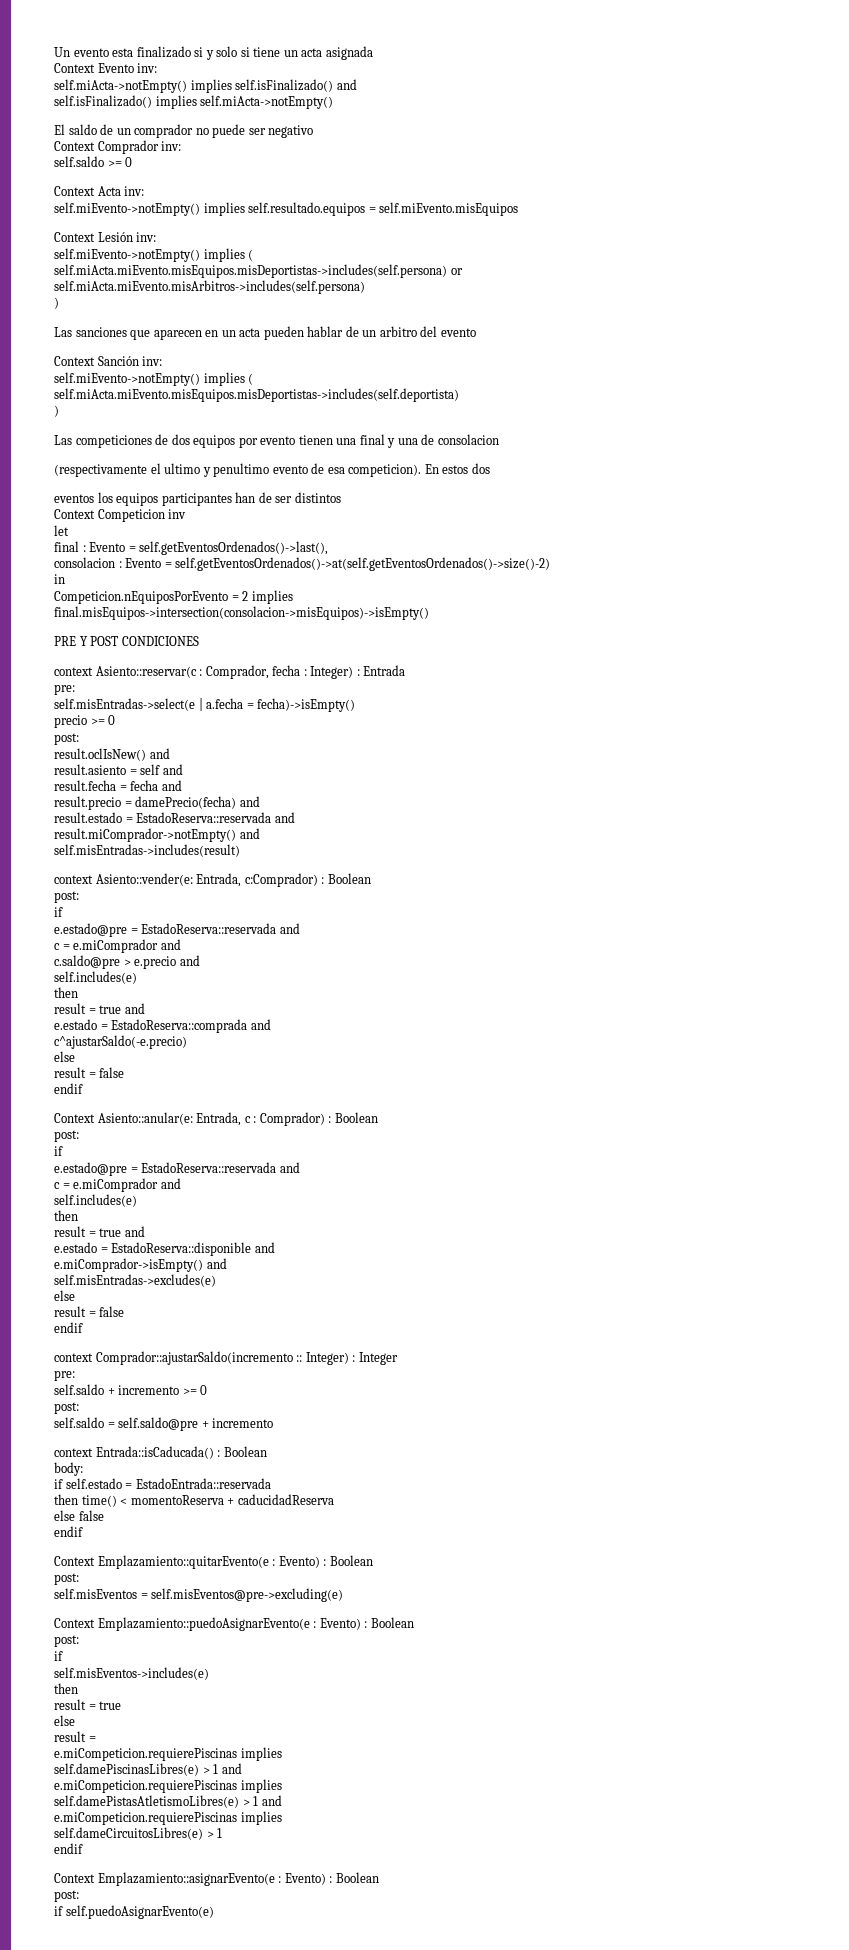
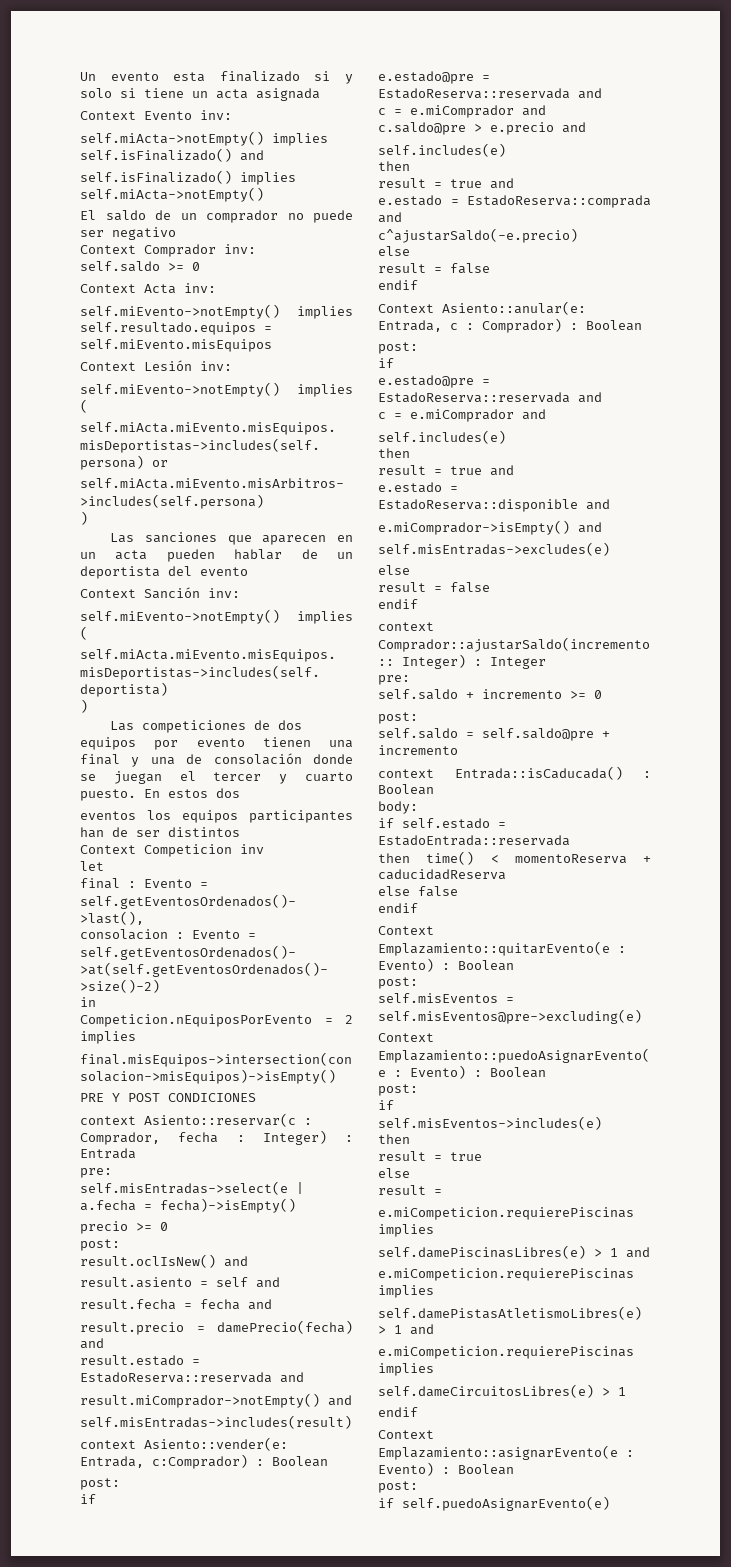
[379,326,417,337] arbitro -> [80,566,160,579] deportista
[437,434,499,445] [54,463,422,477] consolacion // (respectivamente el ultimo y penultimo evento de esa competicion). -> [213,753,353,765] [80,771,353,784] [80,789,136,801] consolación donde se juegan el tercer y cuarto puesto.

